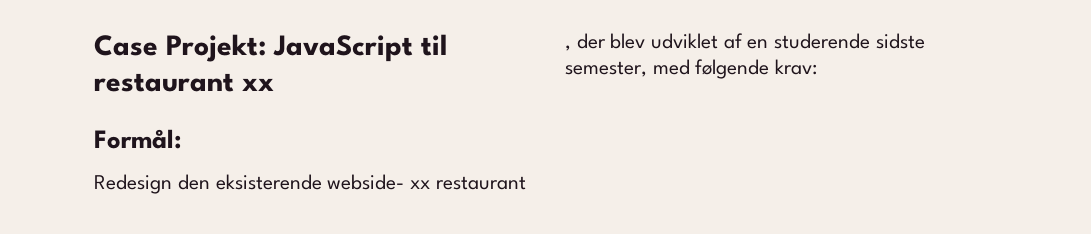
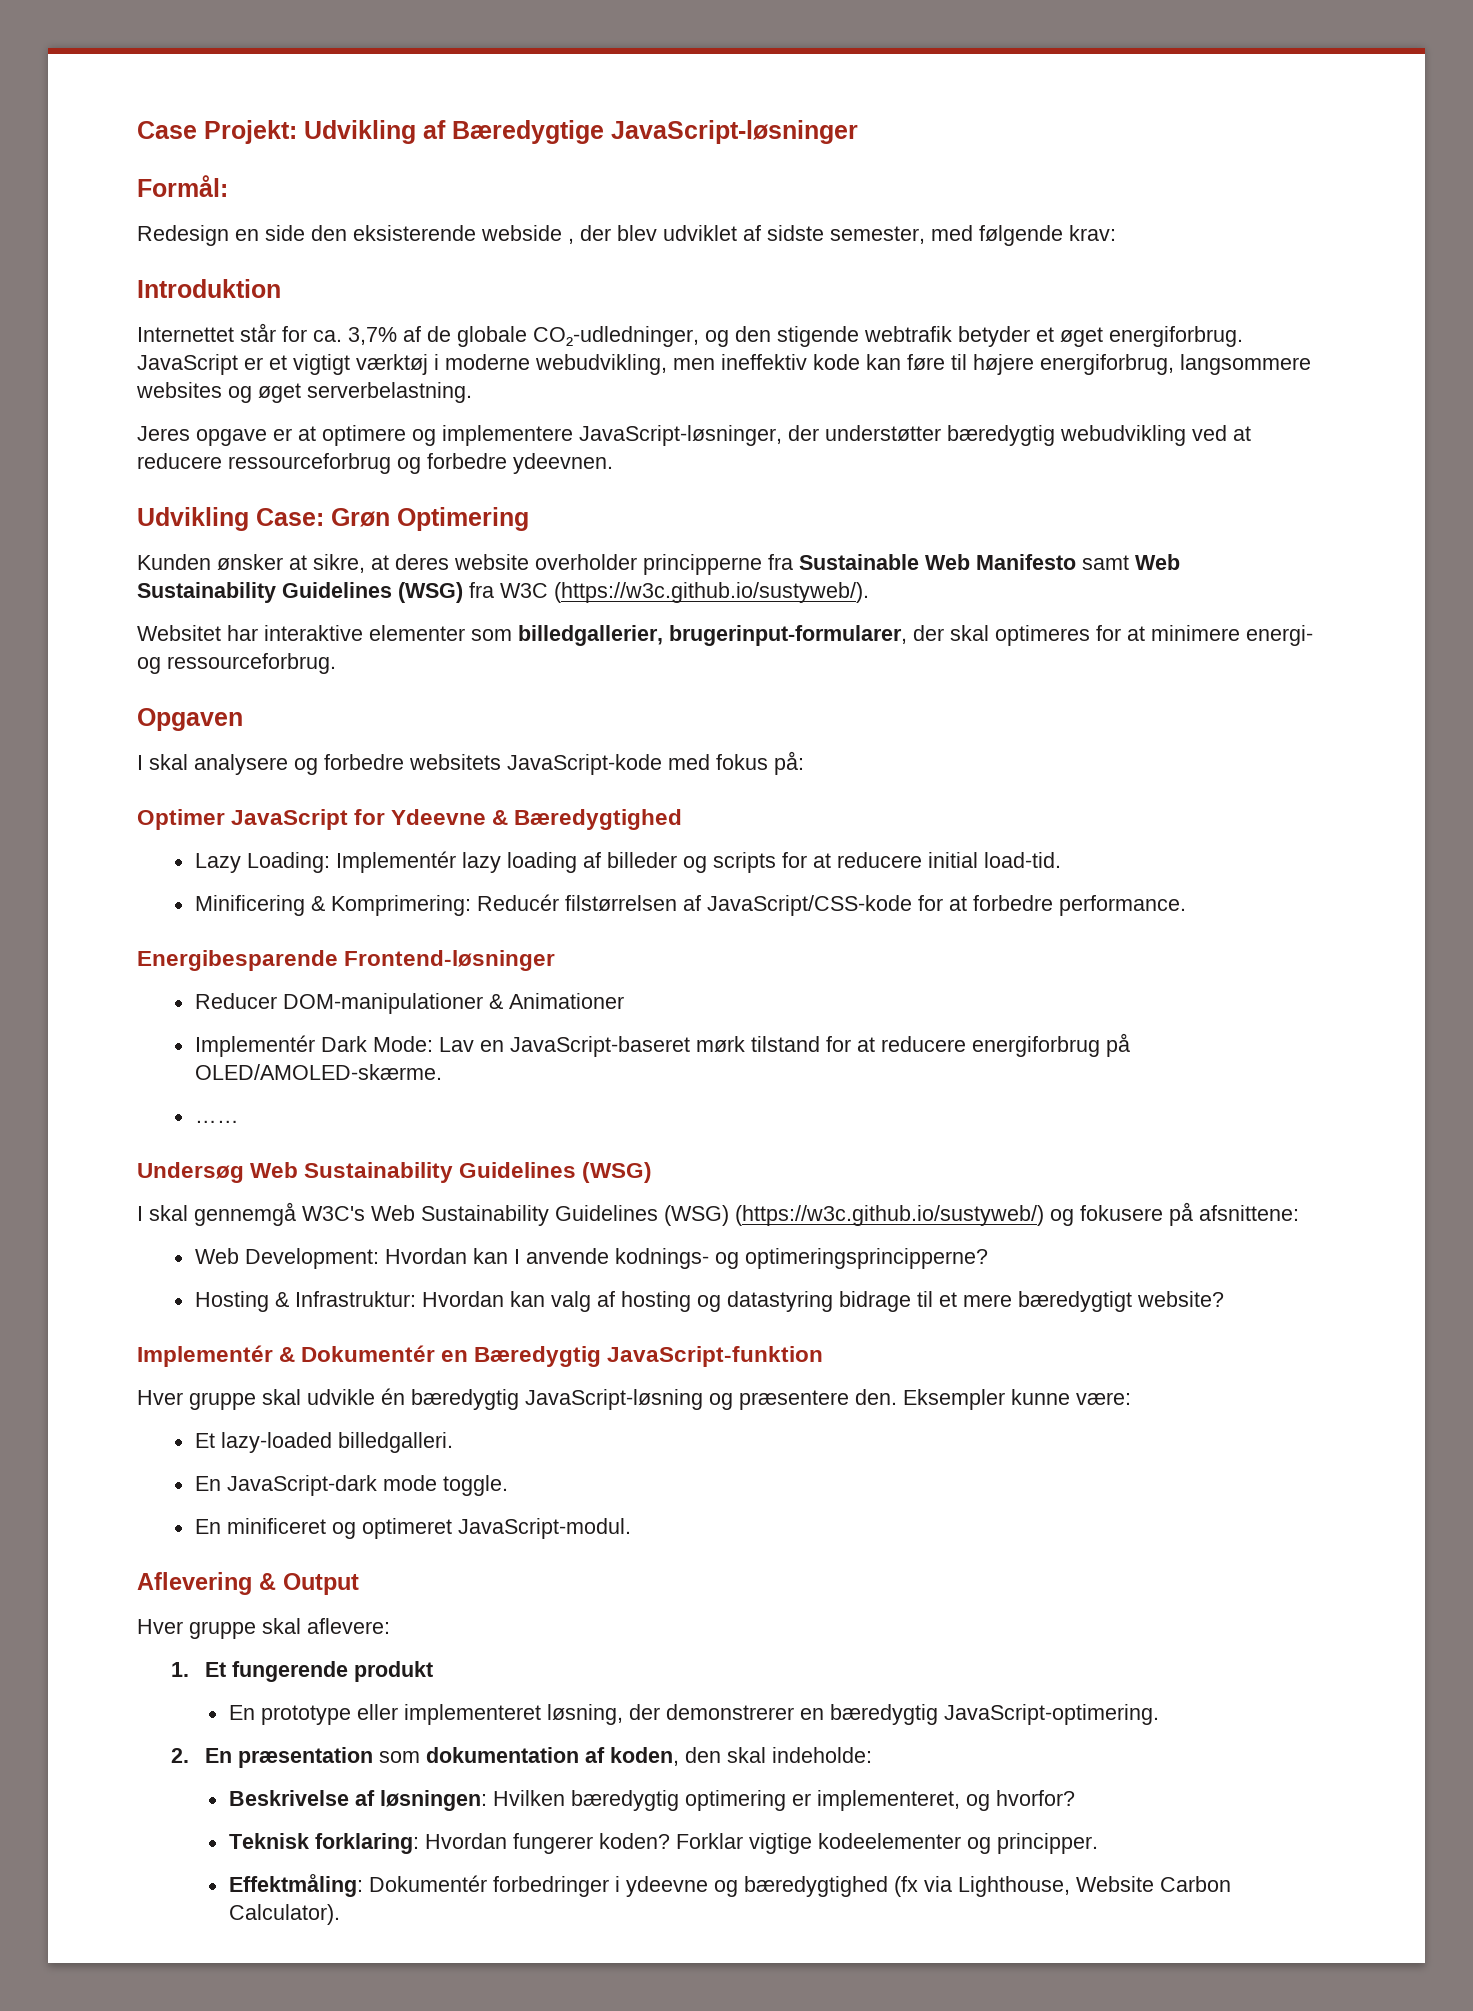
[273,34,447,62] [94,73,274,92] [94,129,182,149] [94,174,526,194] JavaScript til restaurant xx // Formål: // Redesign den eksisterende webside- xx restaurant -> [304,120,858,144] [137,175,228,197] [137,225,562,246] Udvikling af Bæredygtige JavaScript-løsninger // Formål: // Redesign en side den eksisterende webside
[747,33,871,49] en studerende -> (761, 233) none
(818, 67) none -> [137,279,281,298] [137,323,1243,347] [137,354,1311,375] [136,382,472,403] [137,425,1251,446] [137,453,613,474] [137,507,529,531] [137,554,1180,575] [137,582,869,603] [137,625,1313,646] [137,653,336,674] [137,708,243,731] [137,751,804,775] [137,809,683,830] [194,851,1061,873] [194,894,1186,916] [137,950,556,971] [194,993,624,1014] [194,1033,1130,1057] [194,1064,442,1080] [194,1120,239,1123] [137,1162,653,1183] [137,1202,1299,1226] [194,1248,988,1269] [194,1291,1224,1312] [137,1345,824,1367] [137,1388,1131,1410] [194,1432,453,1453] [194,1475,508,1496] [194,1518,631,1539] [137,1572,359,1595] [137,1618,390,1639] [171,1661,434,1682] [228,1704,1159,1725] [171,1747,873,1768] [228,1790,1075,1811] [228,1833,1098,1854] [228,1874,1231,1897] [228,1904,340,1925] // Introduktion // Internettet står for ca. 3,7% af de globale CO₂-udledninger, og den stigende webtrafik betyder et øget energiforbrug. JavaScript er et vigtigt værktøj i moderne webudvikling, men ineffektiv kode kan føre til højere energiforbrug, langsommere websites og øget serverbelastning. // Jeres opgave er at optimere og implementere JavaScript-løsninger, der understøtter bæredygtig webudvikling ved at reducere ressourceforbrug og forbedre ydeevnen. // Udvikling Case: Grøn Optimering // Kunden ønsker at sikre, at deres website overholder principperne fra Sustainable Web Manifesto samt Web Sustainability Guidelines (WSG) fra W3C (https://w3c.github.io/sustyweb/). // Websitet har interaktive elementer som billedgallerier, brugerinput-formularer, der skal optimeres for at minimere energi- og ressourceforbrug. // Opgaven // I skal analysere og forbedre websitets JavaScript-kode med fokus på: // Optimer JavaScript for Ydeevne & Bæredygtighed // Lazy Loading: Implementér lazy loading af billeder og scripts for at reducere initial load-tid. // Minificering & Komprimering: Reducér filstørrelsen af JavaScript/CSS-kode for at forbedre performance. // Energibesparende Frontend-løsninger // Reducer DOM-manipulationer & Animationer // Implementér Dark Mode: Lav en JavaScript-baseret mørk tilstand for at reducere energiforbrug på OLED/AMOLED-skærme. // …… // Undersøg Web Sustainability Guidelines (WSG) // I skal gennemgå W3C's Web Sustainability Guidelines (WSG) (https://w3c.github.io/sustyweb/) og fokusere på afsnittene: // Web Development: Hvordan kan I anvende kodnings- og optimeringsprincipperne? // Hosting & Infrastruktur: Hvordan kan valg af hosting og datastyring bidrage til et mere bæredygtigt website? // Implementér & Dokumentér en Bæredygtig JavaScript-funktion // Hver gruppe skal udvikle én bæredygtig JavaScript-løsning og præsentere den. Eksempler kunne være: // Et lazy-loaded billedgalleri. // En JavaScript-dark mode toggle. // En minificeret og optimeret JavaScript-modul. // Aflevering & Output // Hver gruppe skal aflevere: // 1. Et fungerende produkt // En prototype eller implementeret løsning, der demonstrerer en bæredygtig JavaScript-optimering. // 2. En præsentation som dokumentation af koden, den skal indeholde: // Beskrivelse af løsningen: Hvilken bæredygtig optimering er implementeret, og hvorfor? // Teknisk forklaring: Hvordan fungerer koden? Forklar vigtige kodeelementer og principper. // Effektmåling: Dokumentér forbedringer i ydeevne og bæredygtighed (fx via Lighthouse, Website Carbon Calculator).

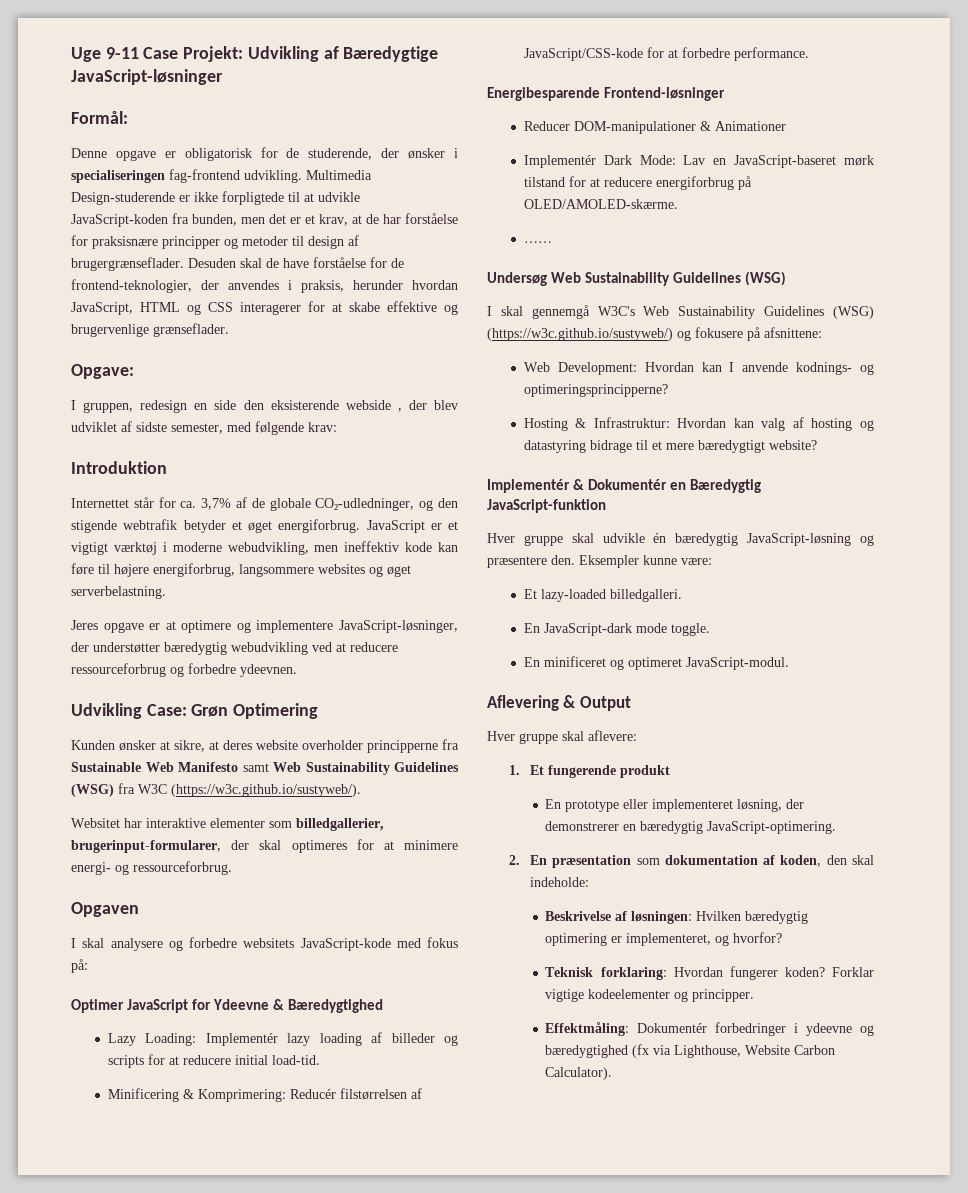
(137, 130) none -> [71,47,139,62] Uge 9-11
[137,225,229,246] Redesign -> [71,147,459,161] [71,169,372,183] [71,191,360,205] [71,213,458,227] [71,235,359,249] [71,257,404,271] [71,279,458,293] [71,301,458,315] [71,323,229,337] [71,364,134,379] [71,400,188,413] Denne opgave er obligatorisk for de studerende, der ønsker i specialiseringen fag-frontend udvikling. Multimedia Design-studerende er ikke forpligtede til at udvikle JavaScript-koden fra bunden, men det er et krav, at de har forståelse for praksisnære principper og metoder til design af brugergrænseflader. Desuden skal de have forståelse for de frontend-teknologier, der anvendes i praksis, herunder hvordan JavaScript, HTML og CSS interagerer for at skabe effektive og brugervenlige grænseflader. // Opgave: // I gruppen, redesign

